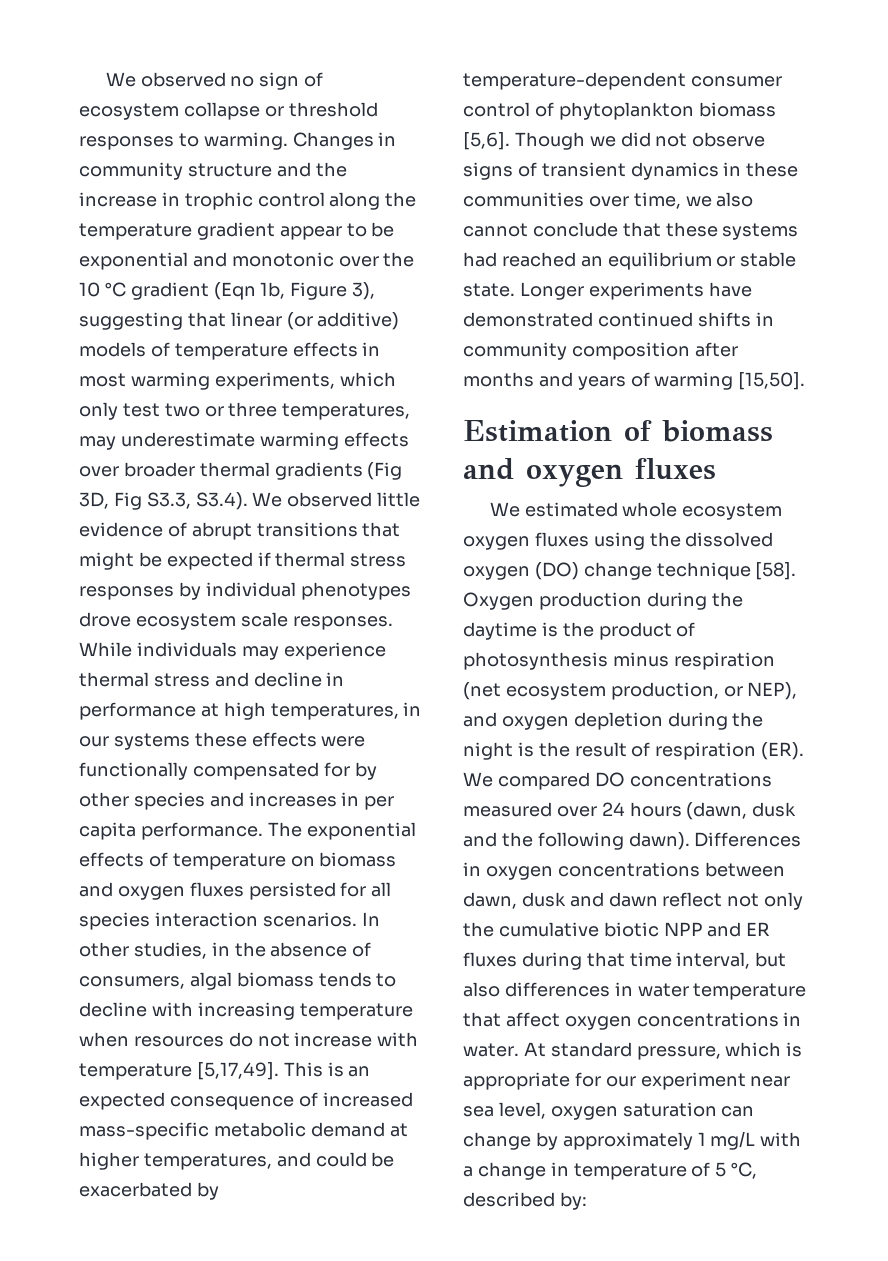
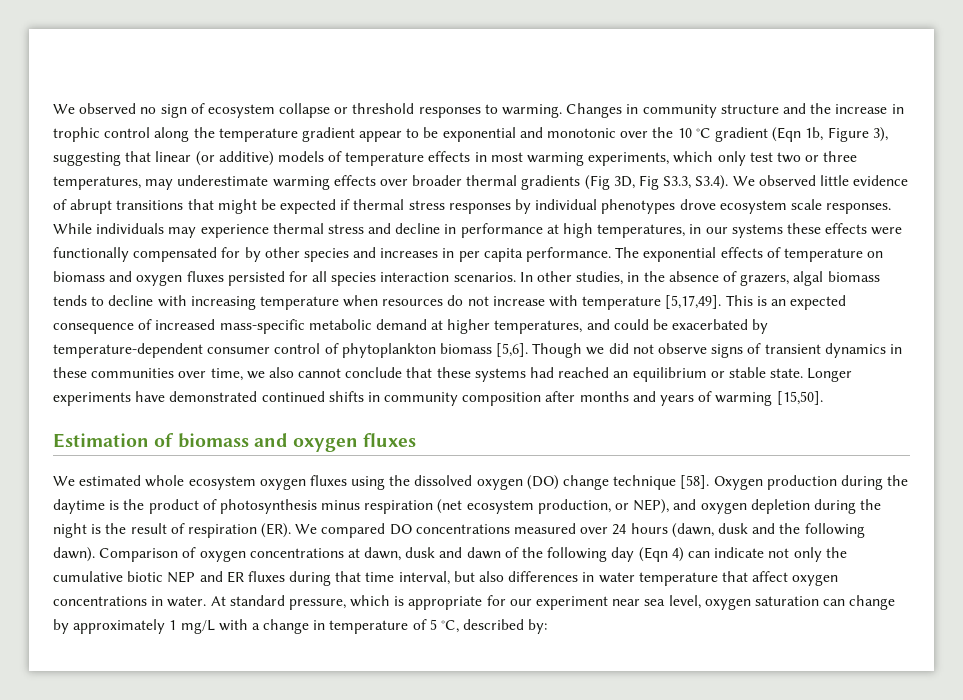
[79,976,185,989] consumers, -> [740,274,790,286] grazers,
[694,832,802,847] [463,862,785,880] Differences in oxygen concentrations between -> [99,547,360,562] Comparison of oxygen concentrations at
[662,892,723,907] reflect -> [504,547,765,562] of the following day (Eqn 4) can indicate
[663,922,703,936] NPP -> [167,571,196,583] NEP

